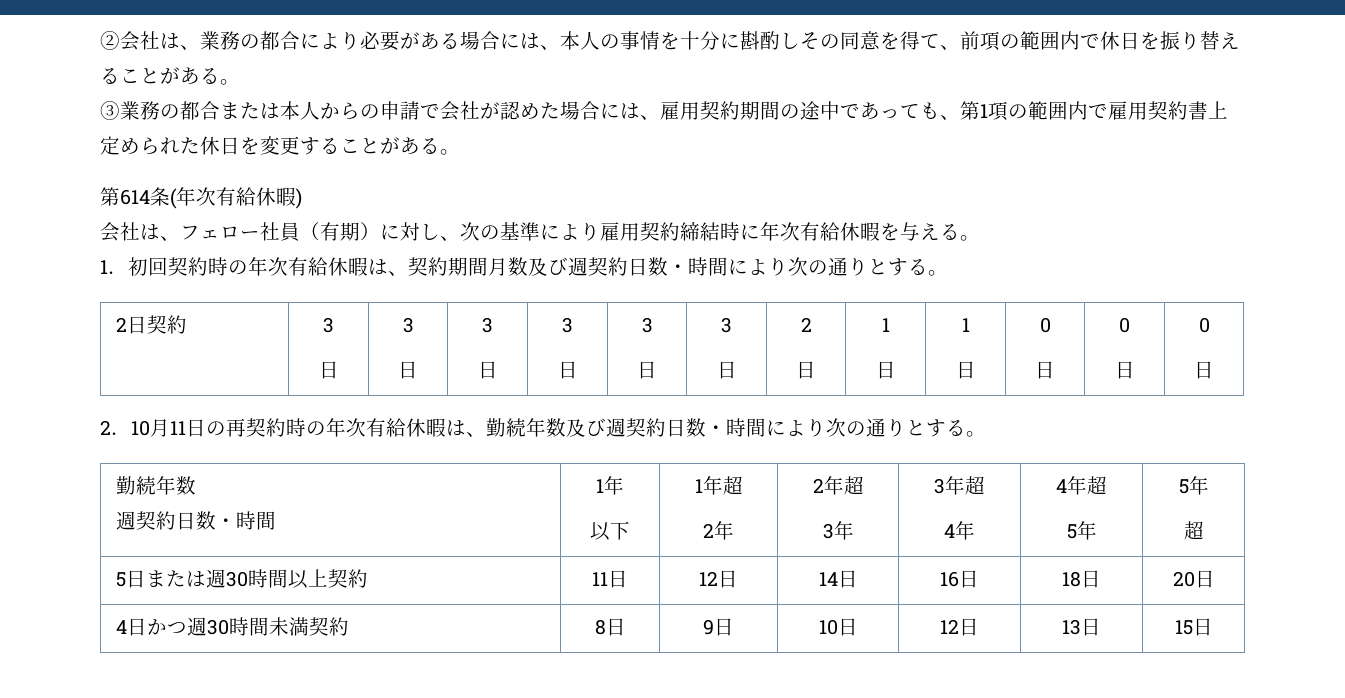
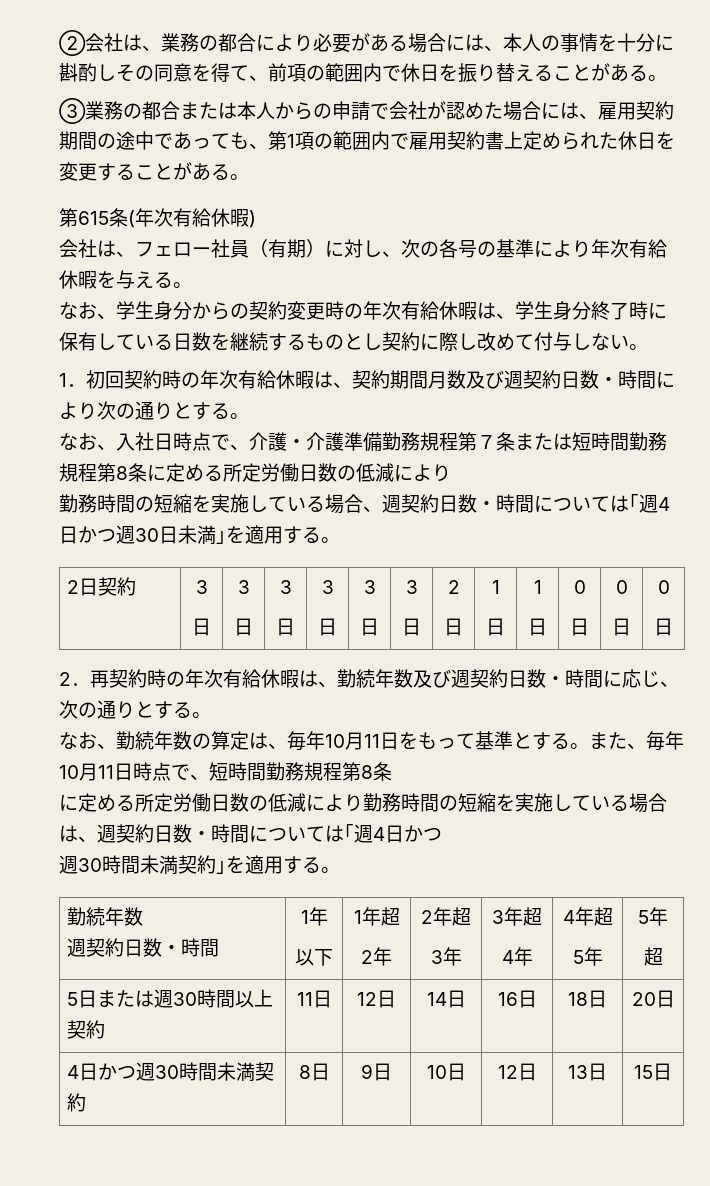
[120,189,150,205] 614 -> [78,211,109,225] 615
(500, 232) none -> [439,239,496,258] 各号の
[600,222,760,241] 雇用契約締結時に -> (591, 249) none
(980, 238) none -> [59,301,667,320] [59,332,648,352] // なお、学生身分からの契約変更時の年次有給休暇は、学生身分終了時に保有している日数を継続するものとし契約に際し改めて付与しない。
(948, 273) none -> [59,432,667,452] [59,463,451,482] [59,494,670,514] [59,525,340,545] // なお、入社日時点で、介護・介護準備勤務規程第７条または短時間勤務規程第8条に定める所定労働日数の低減により // 勤務時間の短縮を実施している場合、週契約日数・時間については｢週4日かつ週30日未満｣を適用する。
[131,419,226,437] 10月11日の -> (90, 684) none
[786,418,976,437] より次の通りとする｡ -> [622,669,679,688] [59,700,211,719] [59,731,684,751] [59,762,392,781] [59,793,667,813] [59,824,442,843] [59,855,340,875] 応じ、次の通りとする。 // なお、勤続年数の算定は、毎年10月11日をもって基準とする。また、毎年10月11日時点で、短時間勤務規程第8条 // に定める所定労働日数の低減により勤務時間の短縮を実施している場合は、週契約日数・時間については｢週4日かつ // 週30時間未満契約｣を適用する。

